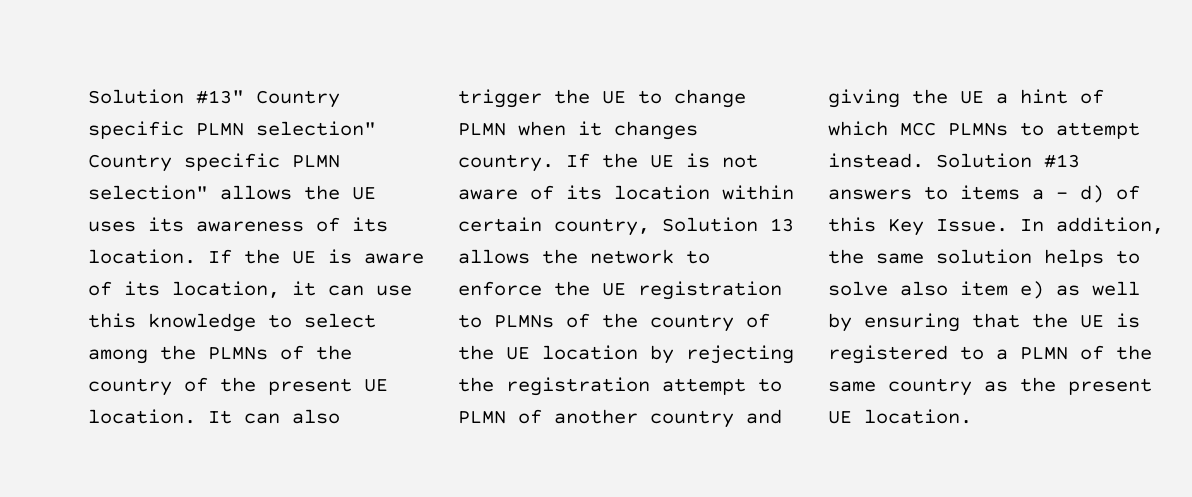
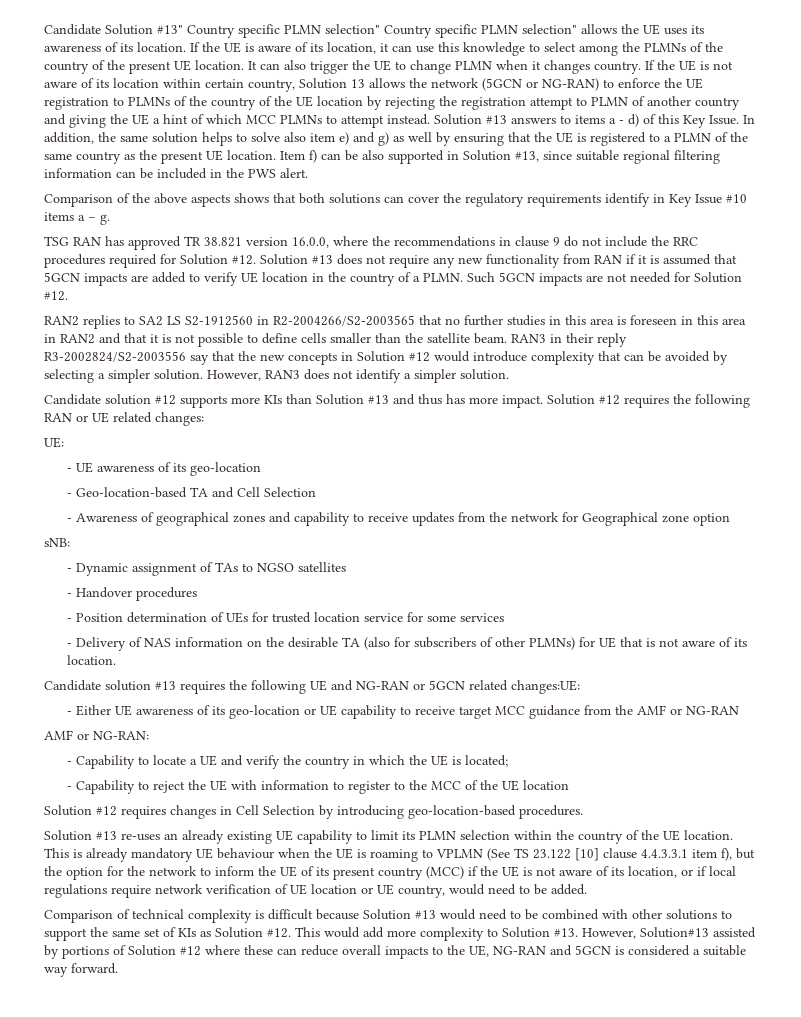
(88, 96) none -> [44,24,101,35] Candidate
(674, 256) none -> [482,78,599,91] (5GCN or NG-RAN)
(1044, 290) none -> [353,132,389,146] and g)
(972, 416) none -> [280,150,720,164] [44,168,308,179] [44,193,747,207] [44,212,110,225] [44,236,698,250] [44,254,737,268] [44,272,742,286] [44,291,68,301] [44,315,746,329] [44,333,627,347] [44,351,728,365] [44,369,509,383] [44,394,750,408] [44,412,204,426] [44,437,64,448] [67,462,262,476] [67,487,317,498] [67,512,731,526] [44,538,70,547] [67,562,347,576] [67,587,198,601] [67,612,505,623] [67,637,748,651] [67,655,117,665] [44,680,580,694] [67,705,740,719] [44,730,149,740] [67,755,509,769] [67,780,570,794] [44,805,583,819] [44,830,733,844] [44,848,755,862] [44,866,736,880] [44,884,587,898] [44,909,732,923] [44,927,756,941] [44,945,746,959] [44,963,118,977] Item f) can be also supported in Solution #13, since suitable regional filtering information can be included in the PWS alert. // Comparison of the above aspects shows that both solutions can cover the regulatory requirements identify in Key Issue #10 items a – g. // TSG RAN has approved TR 38.821 version 16.0.0, where the recommendations in clause 9 do not include the RRC procedures required for Solution #12. Solution #13 does not require any new functionality from RAN if it is assumed that 5GCN impacts are added to verify UE location in the country of a PLMN. Such 5GCN impacts are not needed for Solution #12. // RAN2 replies to SA2 LS S2-1912560 in R2-2004266/S2-2003565 that no further studies in this area is foreseen in this area in RAN2 and that it is not possible to define cells smaller than the satellite beam. RAN3 in their reply R3-2002824/S2-2003556 say that the new concepts in Solution #12 would introduce complexity that can be avoided by selecting a simpler solution. However, RAN3 does not identify a simpler solution. // Candidate solution #12 supports more KIs than Solution #13 and thus has more impact. Solution #12 requires the following RAN or UE related changes: // UE: // - UE awareness of its geo-location // - Geo-location-based TA and Cell Selection // - Awareness of geographical zones and capability to receive updates from the network for Geographical zone option // sNB: // - Dynamic assignment of TAs to NGSO satellites // - Handover procedures // - Position determination of UEs for trusted location service for some services // - Delivery of NAS information on the desirable TA (also for subscribers of other PLMNs) for UE that is not aware of its location. // Candidate solution #13 requires the following UE and NG-RAN or 5GCN related changes:UE: // - Either UE awareness of its geo-location or UE capability to receive target MCC guidance from the AMF or NG-RAN // AMF or NG-RAN: // - Capability to locate a UE and verify the country in which the UE is located; // - Capability to reject the UE with information to register to the MCC of the UE location // Solution #12 requires changes in Cell Selection by introducing geo-location-based procedures. // Solution #13 re-uses an already existing UE capability to limit its PLMN selection within the country of the UE location. This is already mandatory UE behaviour when the UE is roaming to VPLMN (See TS 23.122 [10] clause 4.4.3.3.1 item f), but the option for the network to inform the UE of its present country (MCC) if the UE is not aware of its location, or if local regulations require network verification of UE location or UE country, would need to be added. // Comparison of technical complexity is difficult because Solution #13 would need to be combined with other solutions to support the same set of KIs as Solution #12. This would add more complexity to Solution #13. However, Solution#13 assisted by portions of Solution #12 where these can reduce overall impacts to the UE, NG-RAN and 5GCN is considered a suitable way forward.

